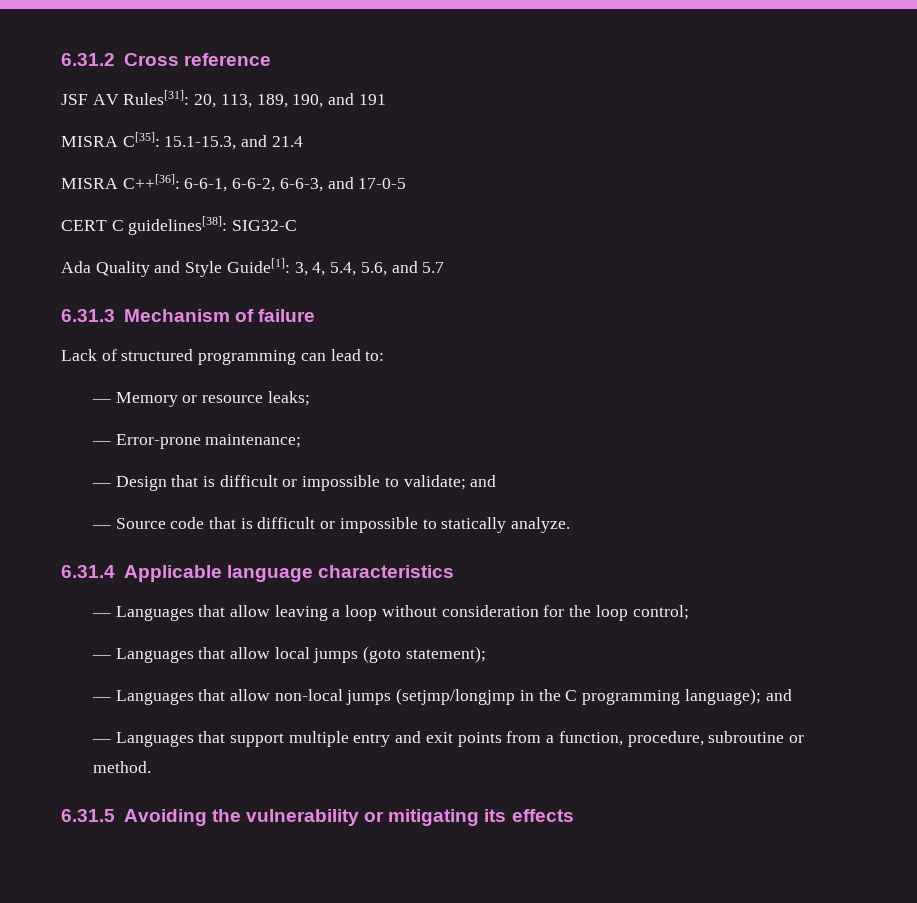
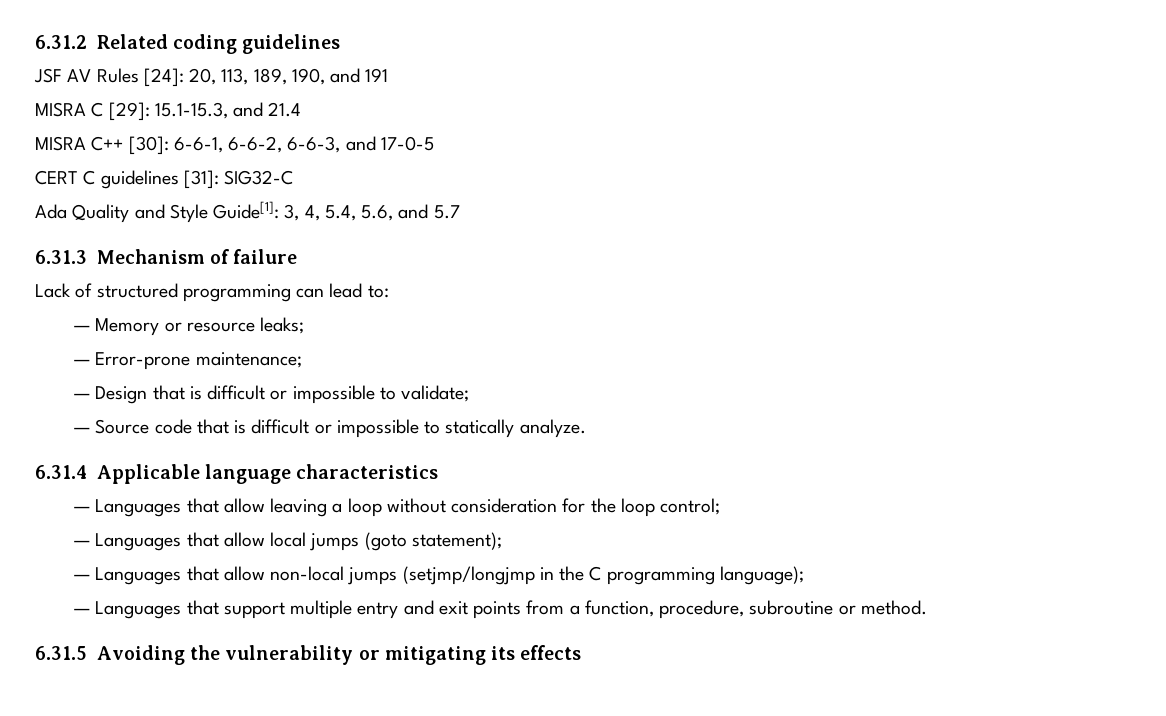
[123,53,271,66] Cross reference -> [96,34,341,54] Related coding guidelines
[123,90,190,105] Rules[31]: -> [96,68,184,87] Rules [24]:
[122,132,160,147] C[35]: -> [91,102,150,121] C [29]:
[122,174,180,189] C++[36]: -> [91,136,169,155] C++ [30]:
[128,216,228,235] guidelines[38]: -> [100,170,219,189] guidelines [31]:
[470,475,497,487] and -> (470, 393) none
[765,689,792,701] and -> (804, 575) none

